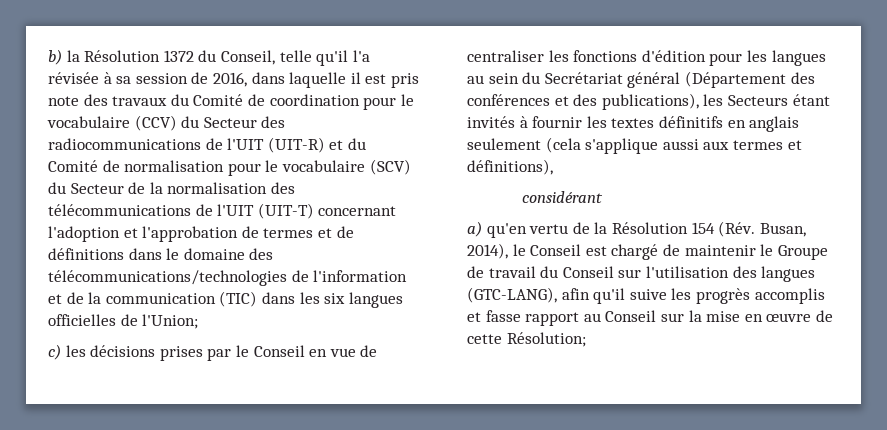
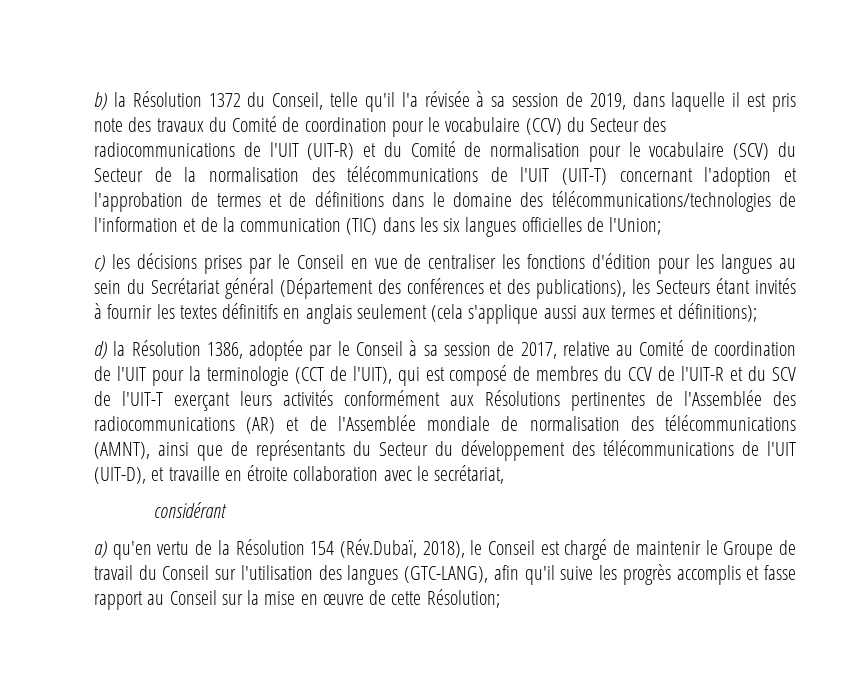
[212,72,247,87] 2016, -> [589,93,626,110] 2019,
[467,159,553,175] définitions), -> [677,303,757,322] [94,340,796,361] [94,365,796,386] [94,390,797,411] [94,415,796,434] [94,440,796,461] [94,465,505,484] définitions); // d) la Résolution 1386, adoptée par le Conseil à sa session de 2017, relative au Comité de coordination de l'UIT pour la terminologie (CCT de l'UIT), qui est composé de membres du CCV de l'UIT-R et du SCV de l'UIT-T exerçant leurs activités conformément aux Résolutions pertinentes de l'Assemblée des radiocommunications (AR) et de l'Assemblée mondiale de normalisation des télécommunications (AMNT), ainsi que de représentants du Secteur du développement des télécommunications de l'UIT (UIT-D), et travaille en étroite collaboration avec le secrétariat,
[718,221,806,237] [467,243,508,259] (Rév. Busan, 2014), -> [339,539,465,558] (Rév.Dubaï, 2018),

